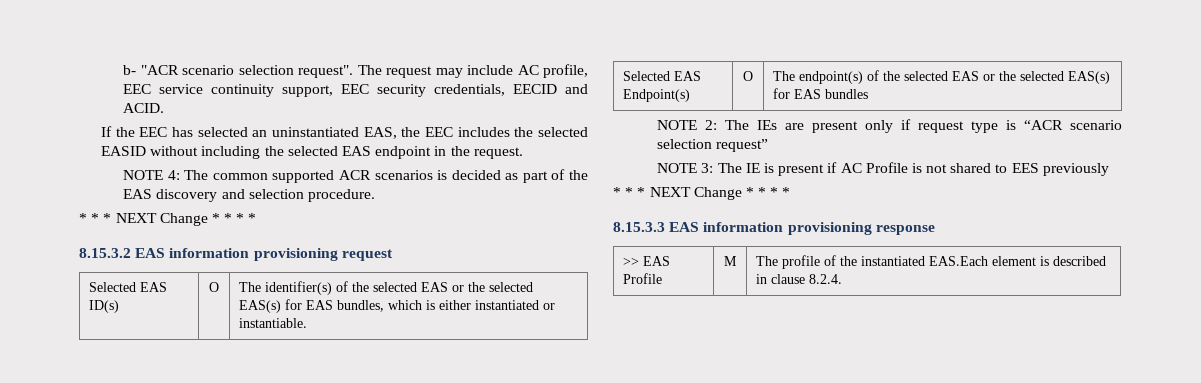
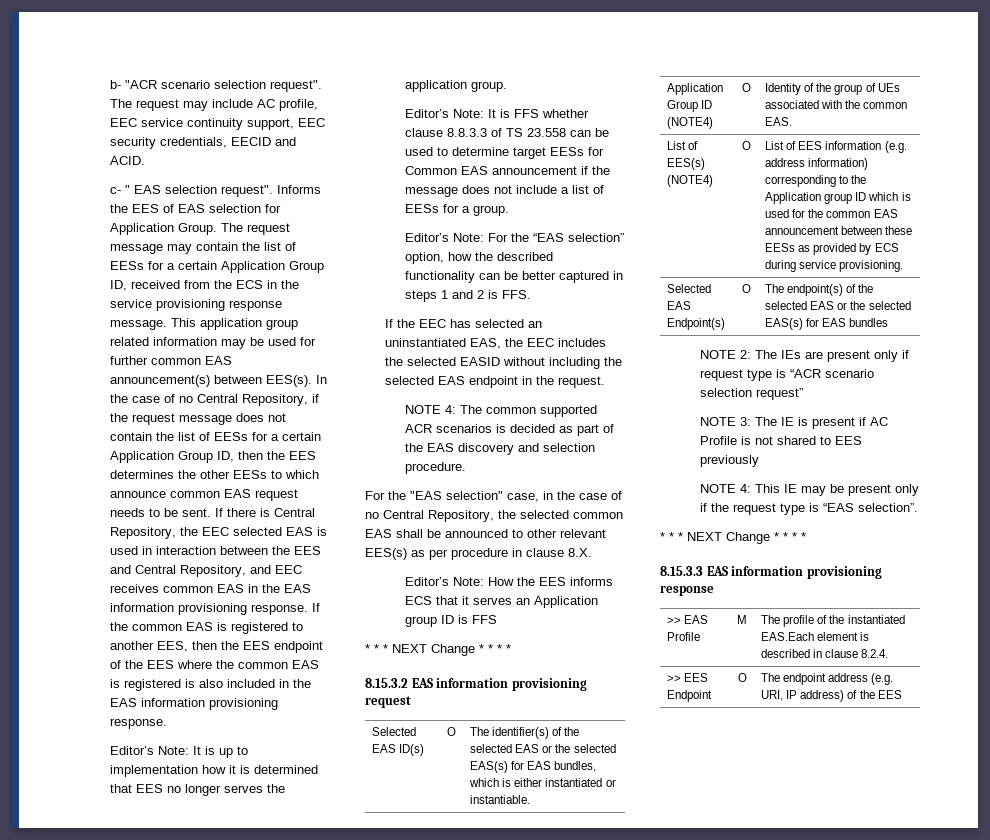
(165, 108) none -> [109,185,321,197] [109,204,281,213] [109,223,290,235] [109,242,296,254] [109,261,324,273] [109,280,299,291] [109,299,282,311] [109,318,298,330] [109,337,316,349] [109,356,232,365] [109,375,327,387] [109,394,319,406] [109,413,286,425] [109,432,321,441] [109,451,316,463] [109,470,319,479] [109,489,298,501] [109,508,315,517] [109,527,327,539] [109,546,321,555] [109,565,302,577] [109,584,311,593] [109,603,320,615] [109,622,303,634] [109,641,323,653] [109,660,319,669] [109,679,311,691] [109,698,278,710] [109,718,167,729] [109,746,248,758] [109,765,318,777] [109,784,285,796] [404,80,507,92] [404,109,589,118] [404,128,609,137] [404,147,604,159] [404,166,610,175] [404,185,604,197] [404,204,509,216] [404,233,624,242] [404,252,553,264] [404,271,623,283] [404,290,531,302] // c- " EAS selection request". Informs the EES of EAS selection for Application Group. The request message may contain the list of EESs for a certain Application Group ID, received from the ECS in the service provisioning response message. This application group related information may be used for further common EAS announcement(s) between EES(s). In the case of no Central Repository, if the request message does not contain the list of EESs for a certain Application Group ID, then the EES determines the other EESs to which announce common EAS request needs to be sent. If there is Central Repository, the EEC selected EAS is used in interaction between the EES and Central Repository, and EEC receives common EAS in the EAS information provisioning response. If the common EAS is registered to another EES, then the EES endpoint of the EES where the common EAS is registered is also included in the EAS information provisioning response. // Editor’s Note: It is up to implementation how it is determined that EES no longer serves the application group. // Editor’s Note: It is FFS whether clause 8.8.3.3 of TS 23.558 can be used to determine target EESs for Common EAS announcement if the message does not include a list of EESs for a group. // Editor’s Note: For the “EAS selection” option, how the described functionality can be better captured in steps 1 and 2 is FFS.
(375, 195) none -> [365,491,622,502] [365,510,623,522] [365,529,606,538] [365,548,592,560] [404,577,613,586] [404,596,598,608] [404,615,497,627] // For the "EAS selection" case, in the case of no Central Repository, the selected common EAS shall be announced to other relevant EES(s) as per procedure in clause 8.X. // Editor’s Note: How the EES informs ECS that it serves an Application group ID is FFS
(308, 323) none -> [667,83,724,95] [667,100,713,112] [667,117,714,129] [742,83,751,92] [765,83,900,95] [765,100,908,109] [765,117,793,126] [667,141,699,150] [667,158,706,170] [667,175,714,187] [742,141,751,150] [765,141,907,153] [765,158,869,170] [765,175,867,187] [765,192,911,204] [765,209,898,218] [765,226,913,235] [765,243,899,255] [765,260,904,272] // Application Group ID (NOTE4) | O | Identity of the group of UEs associated with the common EAS. // List of EES(s) (NOTE4) | O | List of EES information (e.g. address information) corresponding to the Application group ID which is used for the common EAS announcement between these EESs as provided by ECS during service provisioning.
(1109, 169) none -> [699,484,919,496] [699,503,918,515] // NOTE 4: This IE may be present only if the request type is “EAS selection”.
(843, 279) none -> [667,673,709,682] [667,690,713,702] [737,673,747,682] [761,673,894,685] [761,690,902,702] // >> EES Endpoint | O | The endpoint address (e.g. URI, IP address) of the EES

